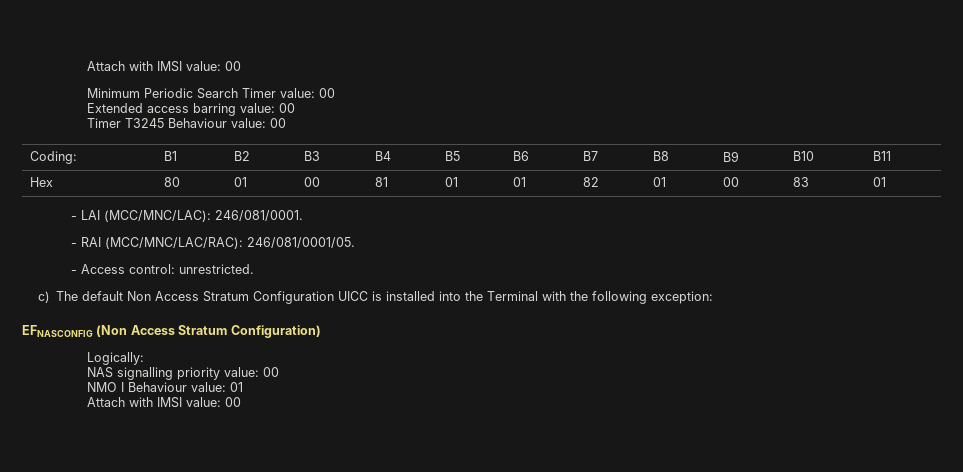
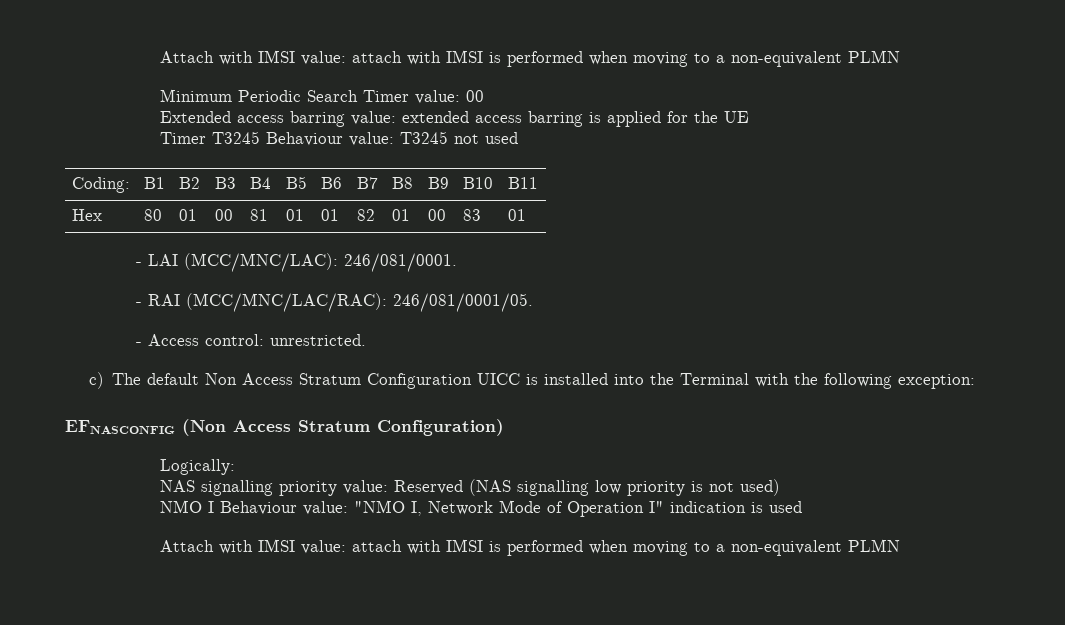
[86,61,241,72] Attach with IMSI value: 00 -> [159,50,900,67] Attach with IMSI value: attach with IMSI is performed when moving to a non-equivalent PLMN
[278,103,295,113] 00 -> [401,111,749,127] extended access barring is applied for the UE
[269,118,286,128] 00 -> [399,131,518,144] T3245 not used
[262,367,279,377] [86,382,243,392] [86,397,241,408] 00 // NMO I Behaviour value: 01 // Attach with IMSI value: 00 -> [393,479,780,496] [159,500,802,517] [159,539,900,556] Reserved (NAS signalling low priority is not used) // NMO I Behaviour value: "NMO I, Network Mode of Operation I" indication is used // Attach with IMSI value: attach with IMSI is performed when moving to a non-equivalent PLMN

